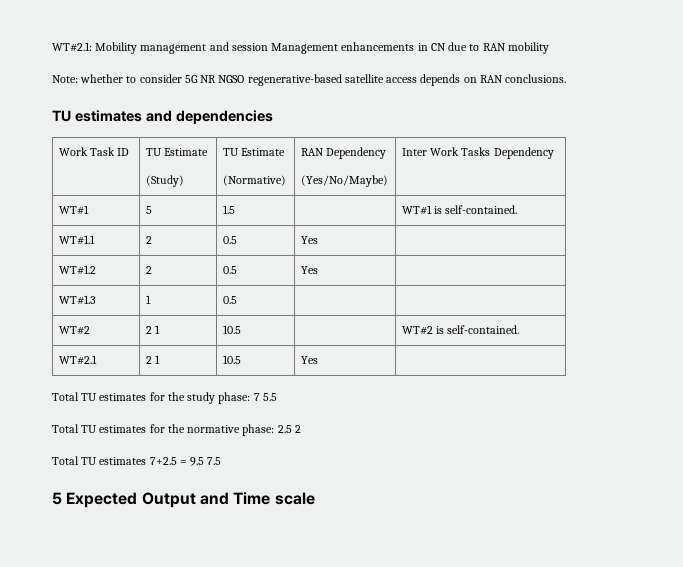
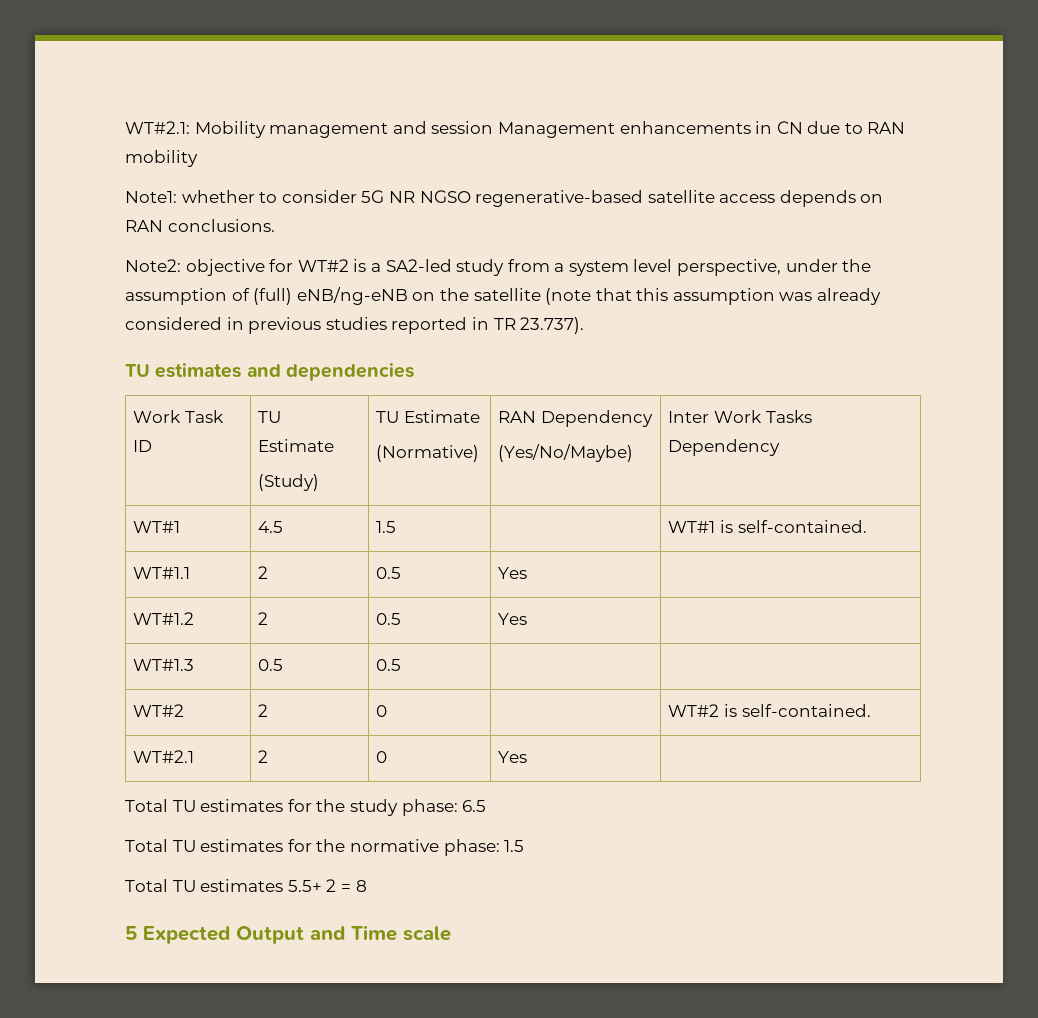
[52,75,78,83] Note: -> [125,191,177,203] Note1:
(567, 78) none -> [125,259,872,276] [125,287,882,305] [125,317,585,334] // Note2: objective for WT#2 is a SA2-led study from a system level perspective, under the assumption of (full) eNB/ng-eNB on the satellite (note that this assumption was already considered in previous studies reported in TR 23.737).
[145,206,152,214] 5 -> [258,521,284,533] 4.5
[145,295,151,304] 1 -> [258,659,284,671] 0.5
[155,325,161,334] [222,325,241,334] 1 | 10.5 -> [376,705,388,717] | 0
[155,355,161,364] [222,355,241,364] 1 | 10.5 -> [376,751,388,763] | 0
[253,393,277,401] 7 5.5 -> [462,800,487,812] 6.5
[277,425,301,433] [52,456,222,466] 2.5 2 // Total TU estimates 7+2.5 = 9.5 7.5 -> [504,840,525,852] [125,879,367,892] 1.5 // Total TU estimates 5.5+ 2 = 8

